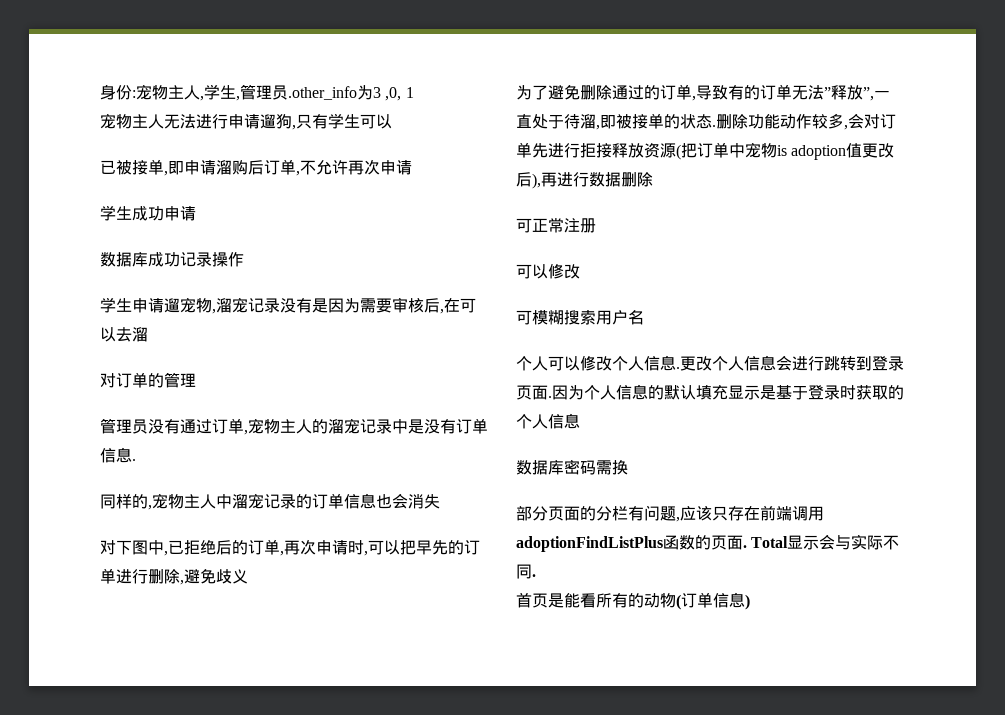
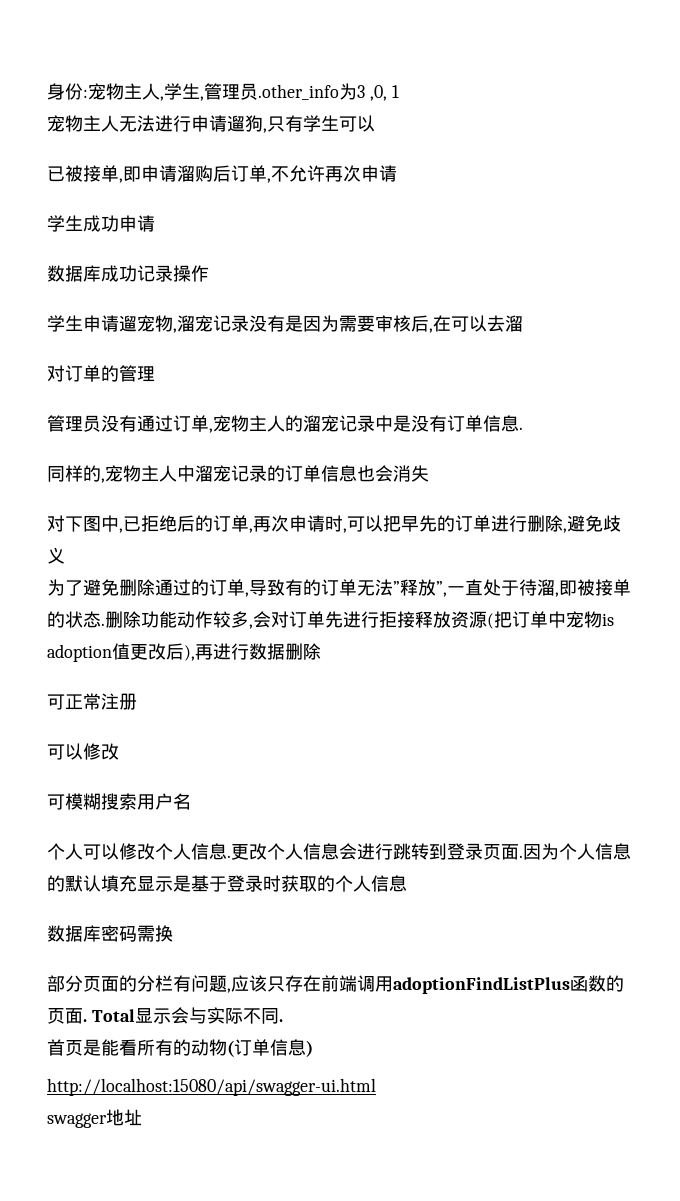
(750, 602) none -> [47,1078,376,1096] [47,1109,142,1128] // http://localhost:15080/api/swagger-ui.html // swagger地址

